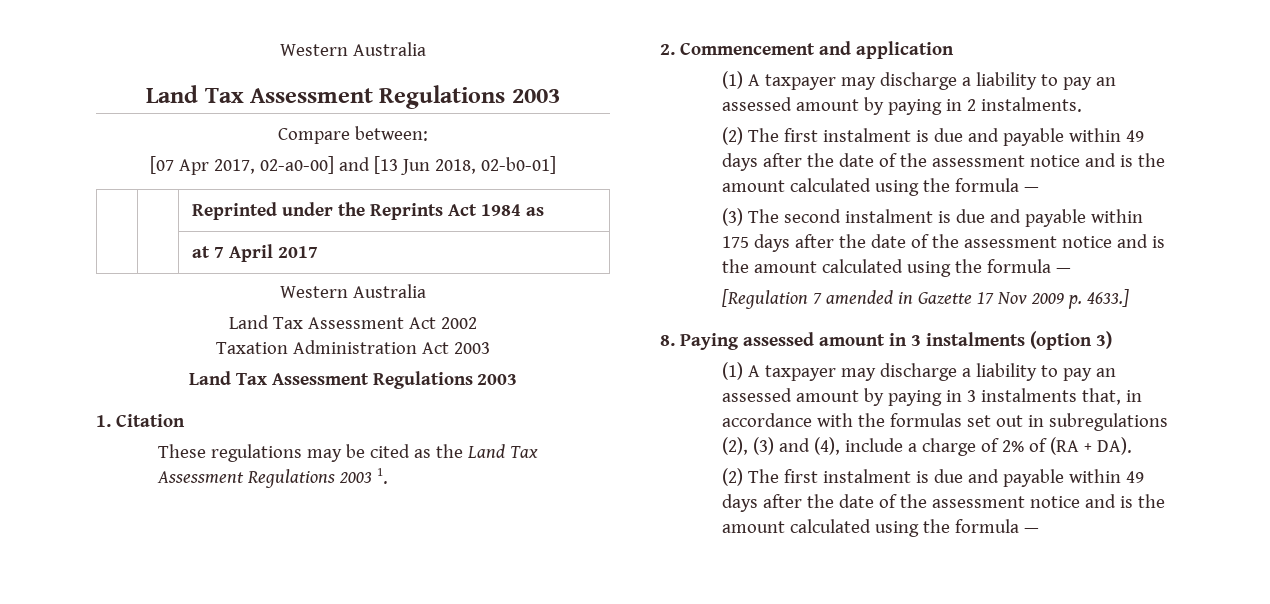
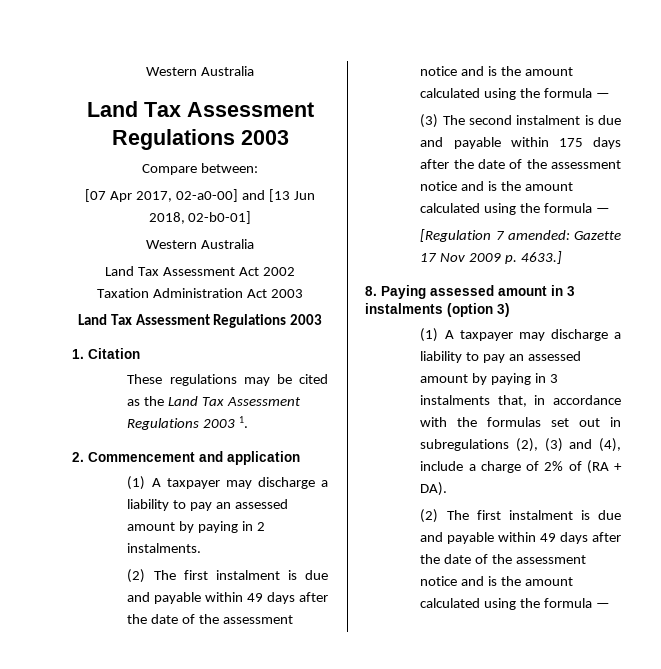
[192,202,545,220] [192,244,319,262] // | | Reprinted under the Reprints Act 1984 as // | | at 7 April 2017 -> (252, 217) none
[826,290,914,304] amended in -> [507,230,570,240] amended:

